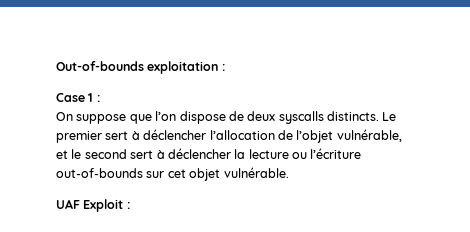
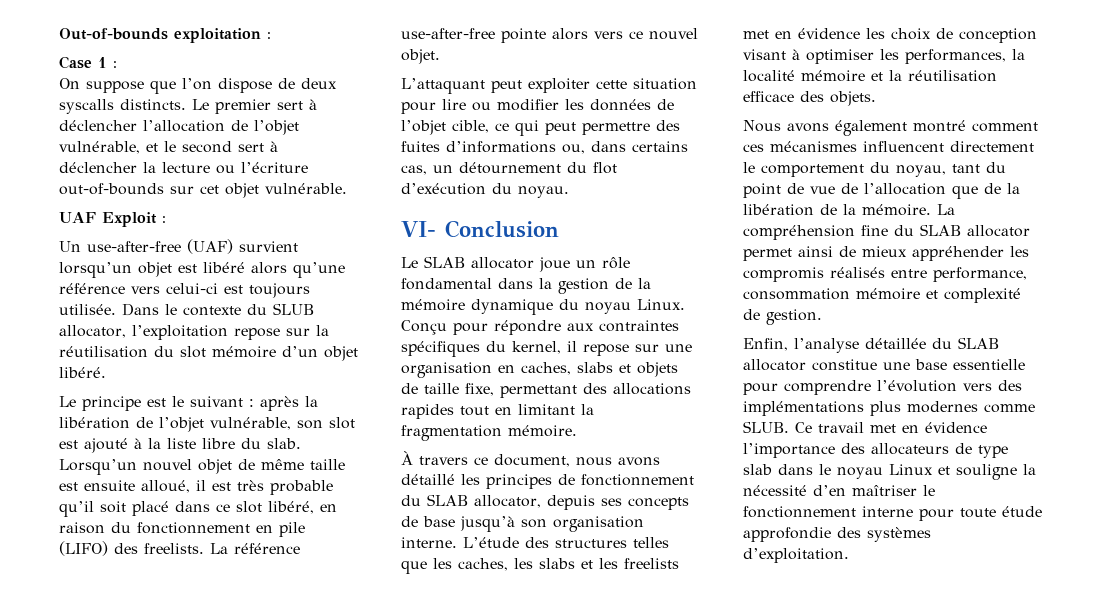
(130, 205) none -> [59,239,298,254] [59,262,345,278] [59,283,310,298] [59,303,314,316] [59,325,329,340] [59,346,358,361] [59,367,106,378] [59,396,318,411] [59,417,355,432] [59,438,301,453] [59,459,345,475] [59,480,333,495] [59,501,337,517] [59,522,305,537] [59,541,300,556] [401,28,698,43] [401,49,440,64] [401,78,697,94] [401,99,674,114] [401,120,680,136] [401,141,688,154] [401,162,617,175] [401,183,569,198] [401,220,559,238] [401,256,630,272] [401,278,651,294] [401,299,685,315] [401,320,679,335] [401,341,692,357] [401,362,678,378] [401,383,691,398] [401,404,594,419] [401,425,577,441] [401,451,660,467] [401,474,694,489] [401,494,689,510] [401,516,644,532] [401,537,669,548] [401,558,679,574] [743,28,1037,43] [743,49,1025,64] [743,70,997,82] [743,91,876,106] [743,120,1038,136] [743,141,1034,152] [743,162,1006,177] [743,183,1020,199] [743,204,955,216] [743,224,1030,240] [743,246,1029,261] [743,267,1027,282] [743,288,1021,303] [743,309,822,325] [743,337,999,353] [743,359,1025,371] [743,380,1022,395] [743,401,1035,416] [743,421,987,433] [743,443,1008,458] [743,464,1036,480] [743,485,935,496] [743,506,1042,521] [743,527,931,542] [743,548,849,563] // Un use-after-free (UAF) survient lorsqu’un objet est libéré alors qu’une référence vers celui-ci est toujours utilisée. Dans le contexte du SLUB allocator, l’exploitation repose sur la réutilisation du slot mémoire d’un objet libéré. // Le principe est le suivant : après la libération de l’objet vulnérable, son slot est ajouté à la liste libre du slab. Lorsqu’un nouvel objet de même taille est ensuite alloué, il est très probable qu’il soit placé dans ce slot libéré, en raison du fonctionnement en pile (LIFO) des freelists. La référence use-after-free pointe alors vers ce nouvel objet. // L’attaquant peut exploiter cette situation pour lire ou modifier les données de l’objet cible, ce qui peut permettre des fuites d’informations ou, dans certains cas, un détournement du flot d’exécution du noyau. // VI- Conclusion // Le SLAB allocator joue un rôle fondamental dans la gestion de la mémoire dynamique du noyau Linux. Conçu pour répondre aux contraintes spécifiques du kernel, il repose sur une organisation en caches, slabs et objets de taille fixe, permettant des allocations rapides tout en limitant la fragmentation mémoire. // À travers ce document, nous avons détaillé les principes de fonctionnement du SLAB allocator, depuis ses concepts de base jusqu’à son organisation interne. L’étude des structures telles que les caches, les slabs et les freelists met en évidence les choix de conception visant à optimiser les performances, la localité mémoire et la réutilisation efficace des objets. // Nous avons également montré comment ces mécanismes influencent directement le comportement du noyau, tant du point de vue de l’allocation que de la libération de la mémoire. La compréhension fine du SLAB allocator permet ainsi de mieux appréhender les compromis réalisés entre performance, consommation mémoire et complexité de gestion. // Enfin, l’analyse détaillée du SLAB allocator constitue une base essentielle pour comprendre l’évolution vers des implémentations plus modernes comme SLUB. Ce travail met en évidence l’importance des allocateurs de type slab dans le noyau Linux et souligne la nécessité d’en maîtriser le fonctionnement interne pour toute étude approfondie des systèmes d’exploitation.

